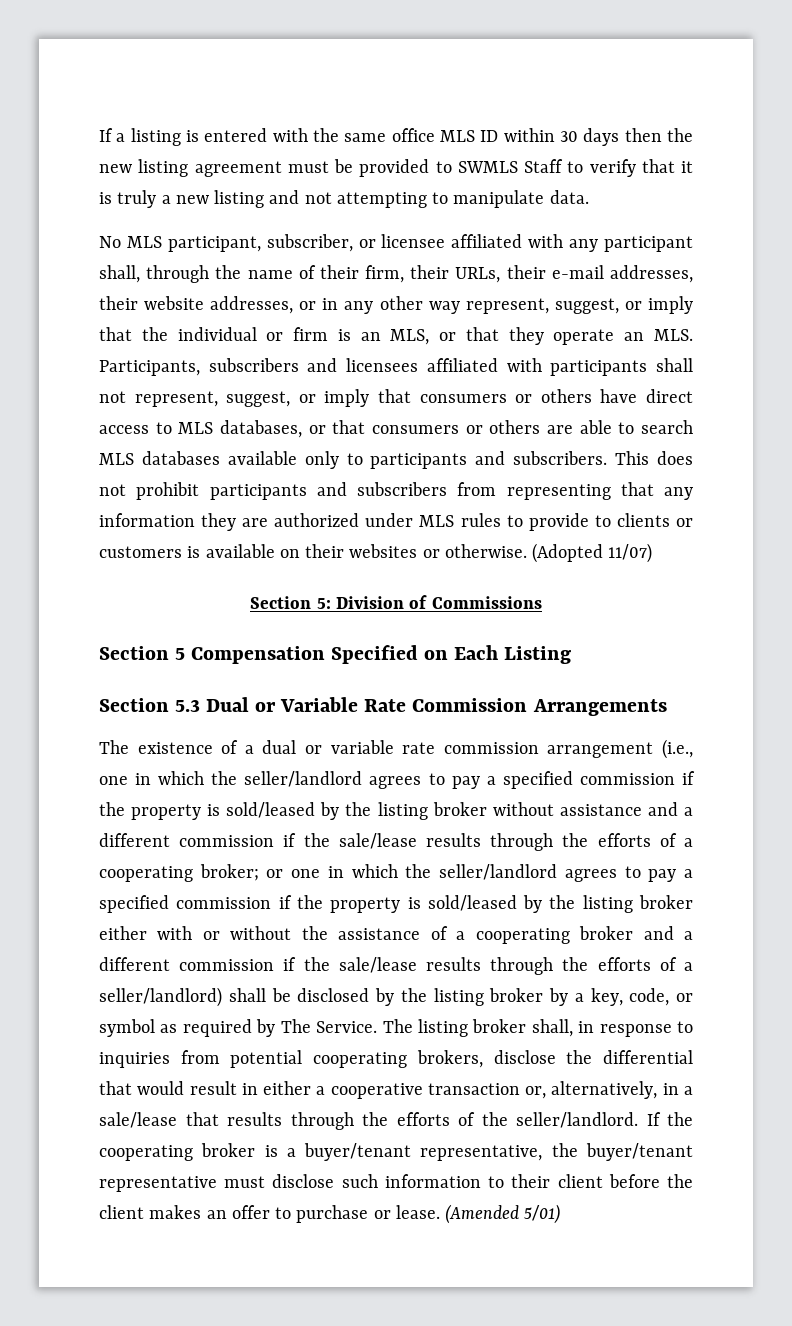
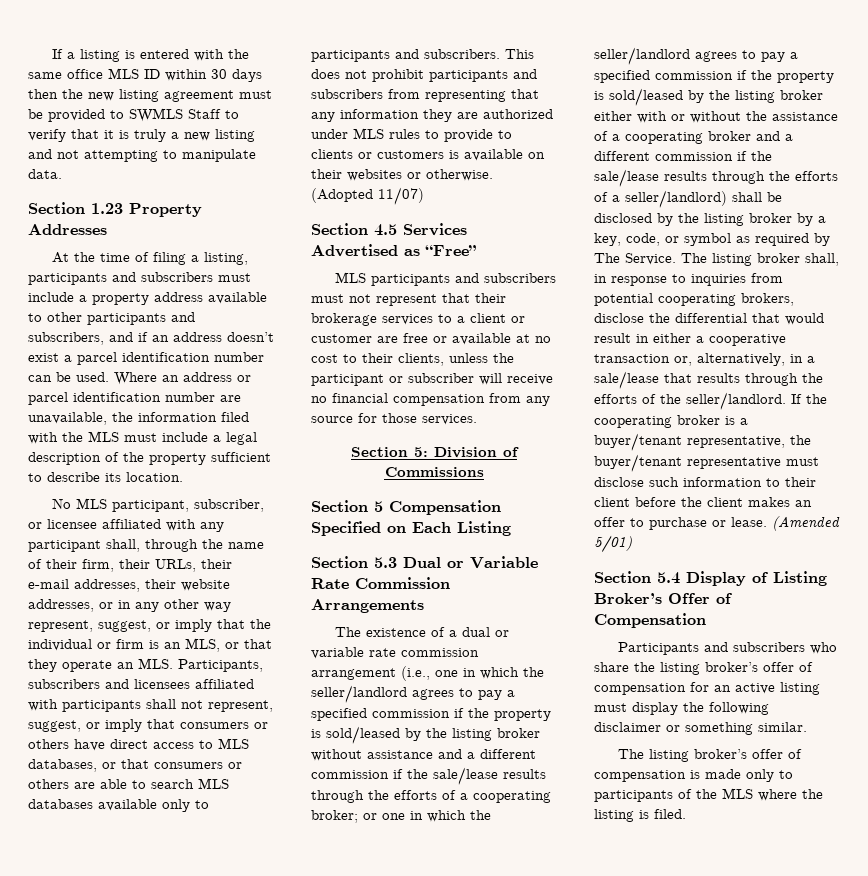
(589, 197) none -> [28,202,202,217] [28,224,107,235] [52,252,249,265] [28,272,251,285] [28,292,267,305] [28,312,195,325] [28,332,274,345] [28,352,264,365] [28,372,251,385] [28,392,241,405] [28,412,249,425] [28,431,257,445] [28,452,271,465] [28,472,183,482] // Section 1.23 Property Addresses // At the time of filing a listing, participants and subscribers must include a property address available to other participants and subscribers, and if an address doesn’t exist a parcel identification number can be used. Where an address or parcel identification number are unavailable, the information filed with the MLS must include a legal description of the property sufficient to describe its location.
(653, 553) none -> [311,223,467,236] [311,244,476,257] [335,272,557,286] [311,293,506,306] [311,313,525,326] [311,333,551,345] [311,353,514,366] [311,373,553,386] [311,393,550,406] [311,413,477,425] // Section 4.5 Services Advertised as “Free” // MLS participants and subscribers must not represent that their brokerage services to a client or customer are free or available at no cost to their clients, unless the participant or subscriber will receive no financial compensation from any source for those services.
(561, 1214) none -> [594,571,827,586] [594,593,732,604] [594,613,706,628] [618,642,838,655] [594,662,813,675] [594,682,820,695] [594,702,769,715] [594,722,807,735] [618,749,803,762] [594,769,793,782] [594,788,823,802] [594,809,686,822] // Section 5.4 Display of Listing Broker’s Offer of Compensation // Participants and subscribers who share the listing broker’s offer of compensation for an active listing must display the following disclaimer or something similar. // The listing broker’s offer of compensation is made only to participants of the MLS where the listing is filed.

